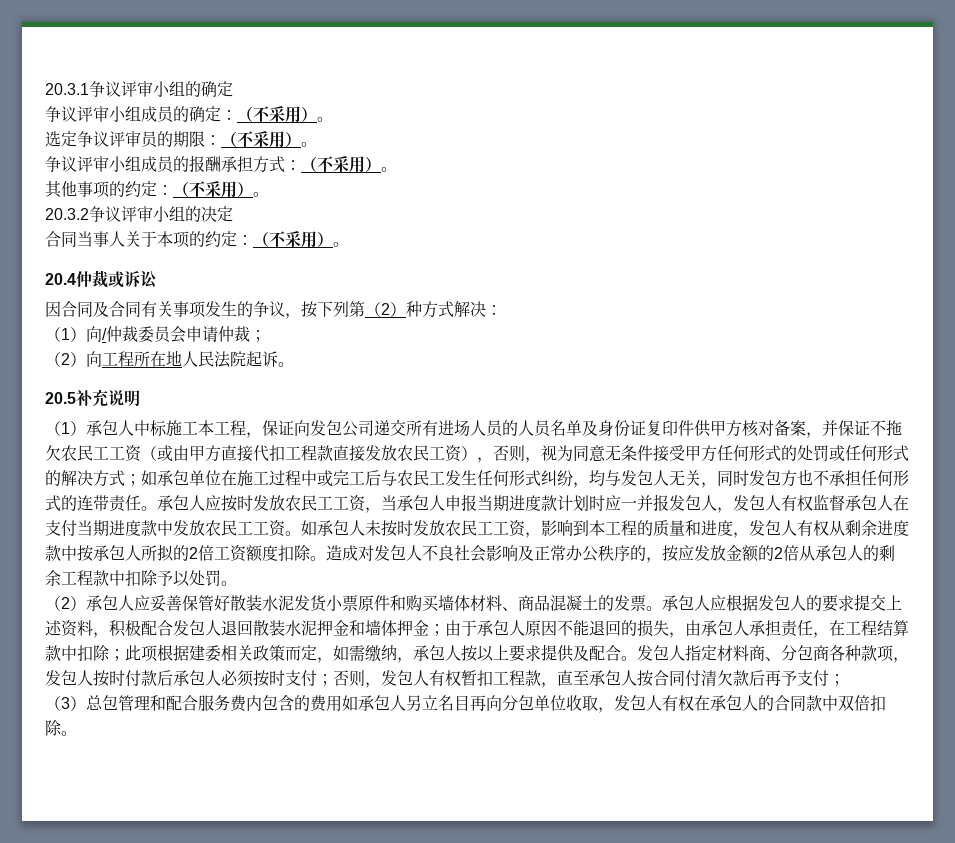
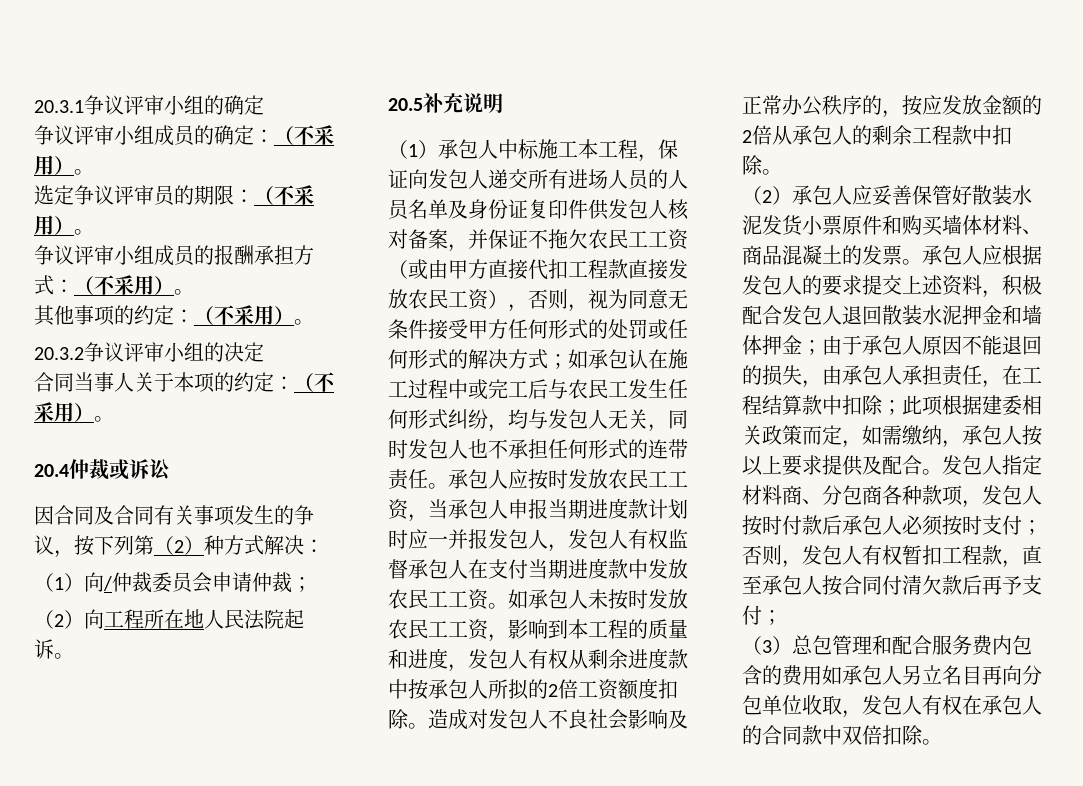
[342,420,374,437] 公司 -> [468,169,488,189] 人
[710,420,742,437] 甲方 -> [608,199,668,219] 发包人
[189,470,221,486] 单位 -> [628,349,648,369] 认
[781,470,797,487] 方 -> [448,439,468,459] 人
[157,570,221,587] 予以处罚 -> (763, 165) none

